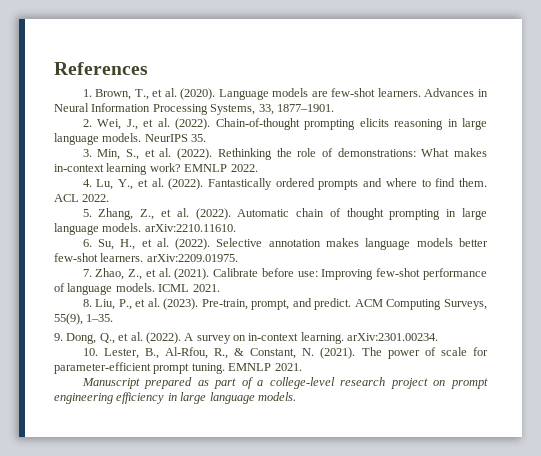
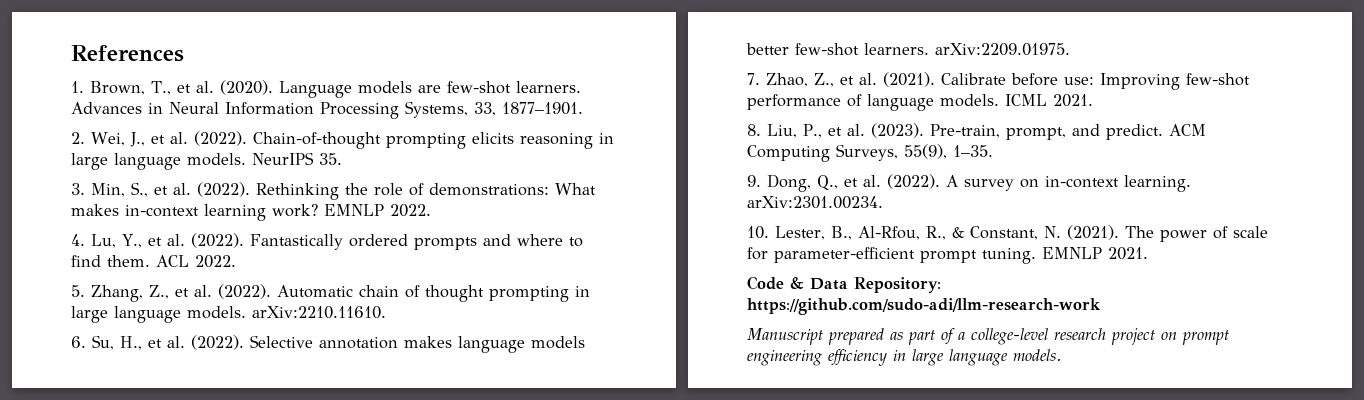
(302, 367) none -> [747,276,941,293] [747,298,1101,315] // Code & Data Repository: https://github.com/sudo-adi/llm-research-work

